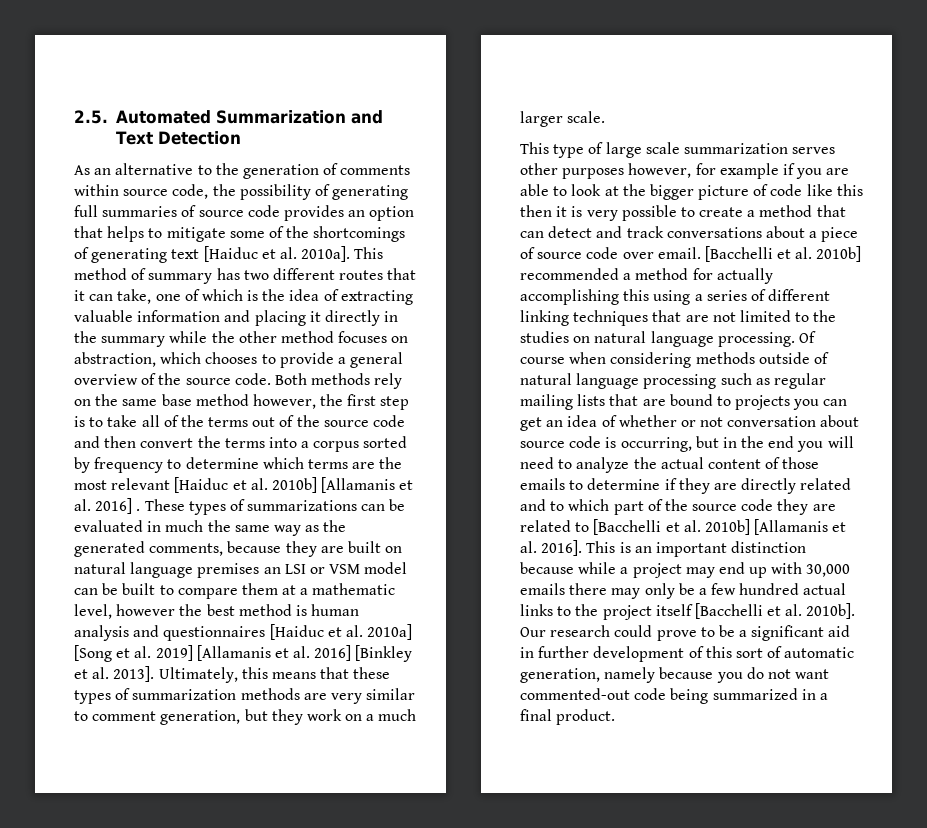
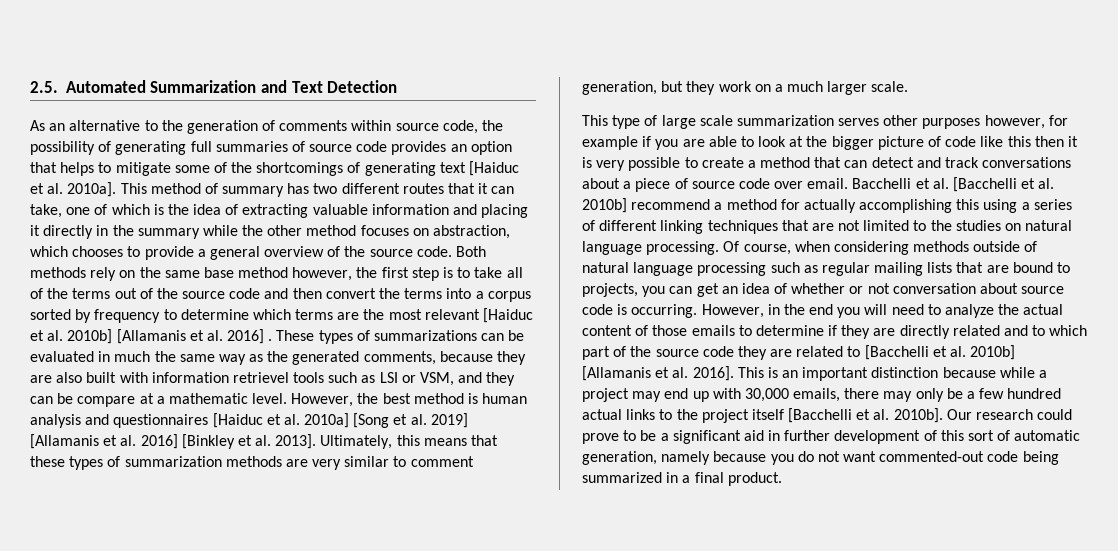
[347,541,403,553] [74,562,408,578] [74,583,278,599] built on natural language premises an LSI or VSM model can be built to compare them -> [56,372,516,386] [30,393,136,407] also built with information retrievel tools such as LSI or VSM, and they can be compare
[74,604,176,619] level, however -> [252,393,354,407] level. However,
[704,246,862,262] [520,268,619,280] [Bacchelli et al. 2010b] recommended -> [852,177,1055,192] [582,198,711,213] Bacchelli et al. [Bacchelli et al. 2010b] recommend
[520,357,565,364] course -> [743,244,791,255] course,
[735,395,791,410] projects -> [582,283,638,297] projects,
[620,436,719,452] occurring, but -> [631,304,764,318] occurring. However,
[520,583,565,595] emails -> [793,388,841,402] emails,

